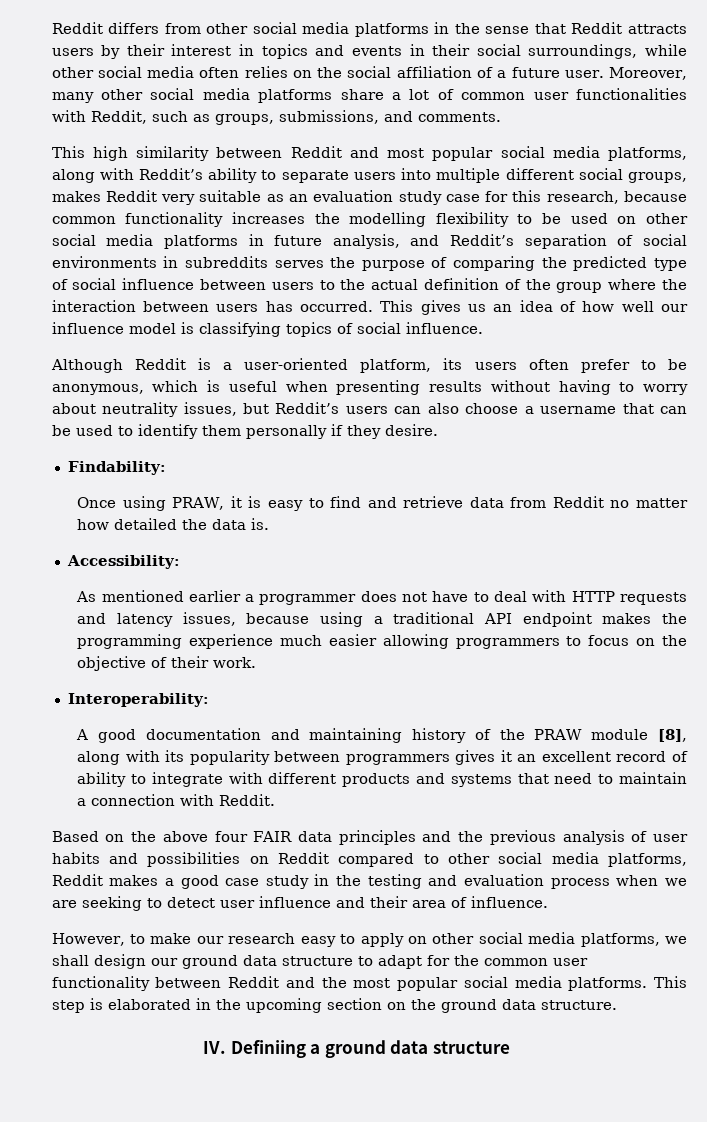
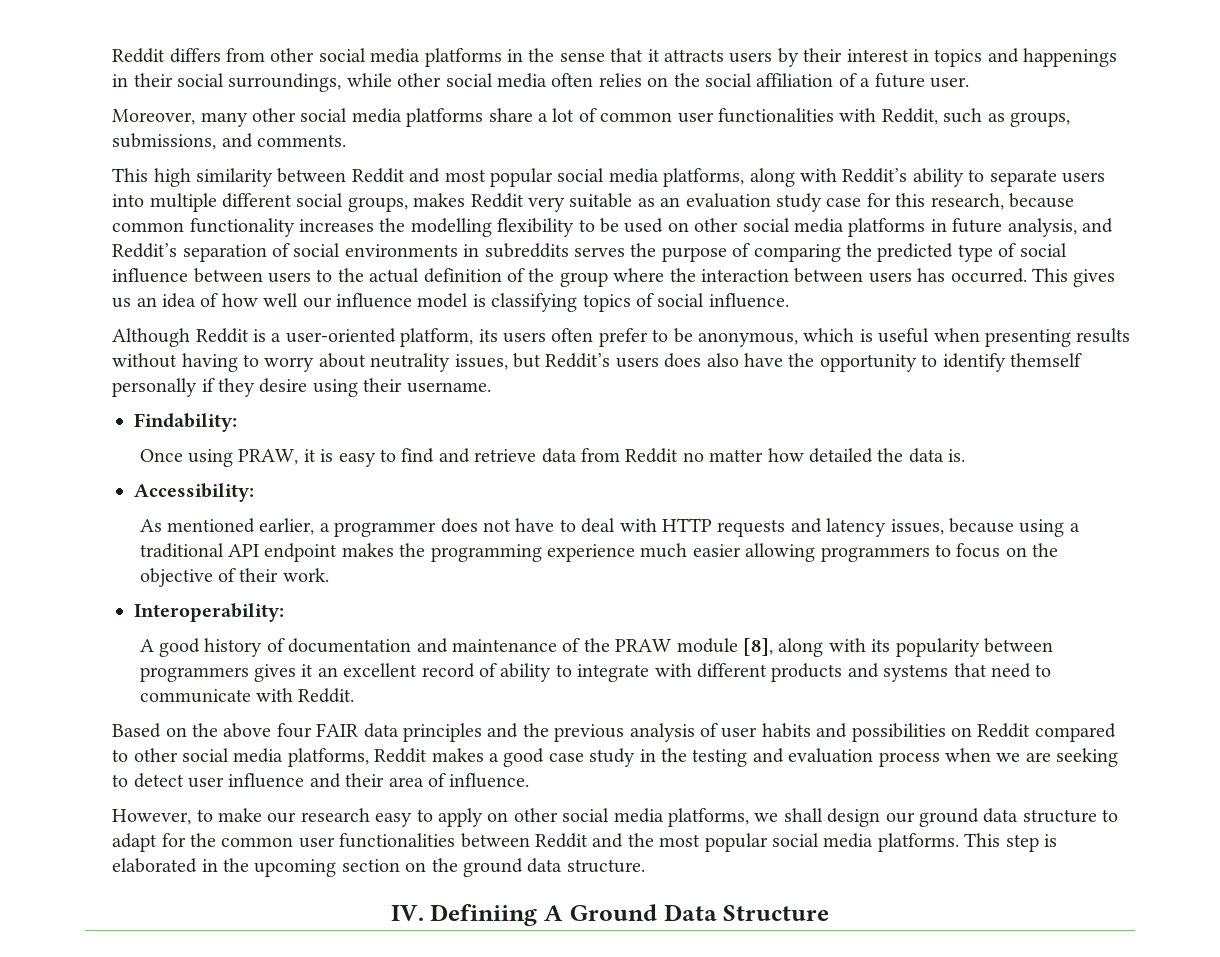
[571,22,623,34] Reddit -> [647,49,660,62] it
[351,46,402,56] events -> [1023,48,1118,67] happenings
(604, 74) none -> (970, 82) //
[394,403,687,414] [51,425,113,436] can also choose a username that can be used -> [664,353,917,372] does also have the opportunity
[201,425,241,436] them -> [1010,353,1083,367] themself
[384,424,438,436] desire. -> [259,378,491,397] desire using their username.
[188,590,241,602] earlier -> [259,518,315,535] earlier,
[145,728,467,743] documentation and maintaining history -> [204,638,557,657] history of documentation and maintenance
[619,772,688,784] [77,794,176,806] maintain a connection -> [139,689,251,703] communicate
[51,976,150,991] functionality -> [339,833,456,848] functionalities
[310,1040,510,1058] a ground data structure -> [544,904,830,921] A Ground Data Structure

